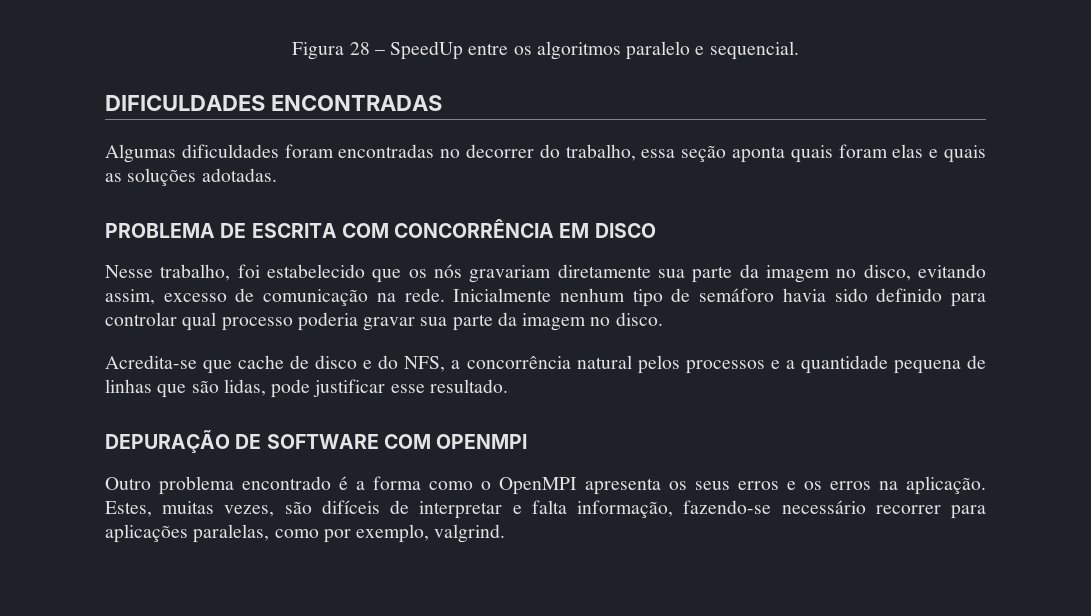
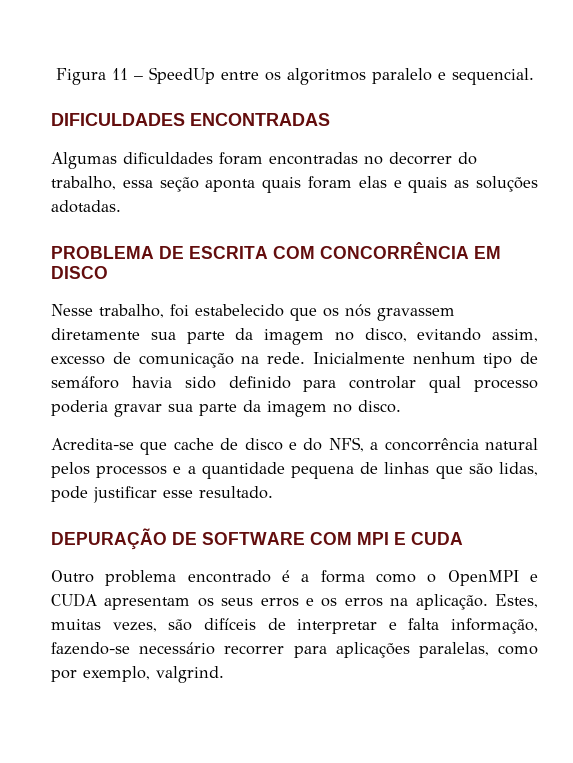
[349,42,370,55] 28 -> [111,68,128,80] 11
[469,265,552,283] gravariam -> [377,308,455,321] gravassem
[436,434,528,449] OPENMPI -> [357,532,463,545] MPI E CUDA
[585,478,661,495] apresenta -> [530,574,538,582] [51,593,191,610] e CUDA apresentam

